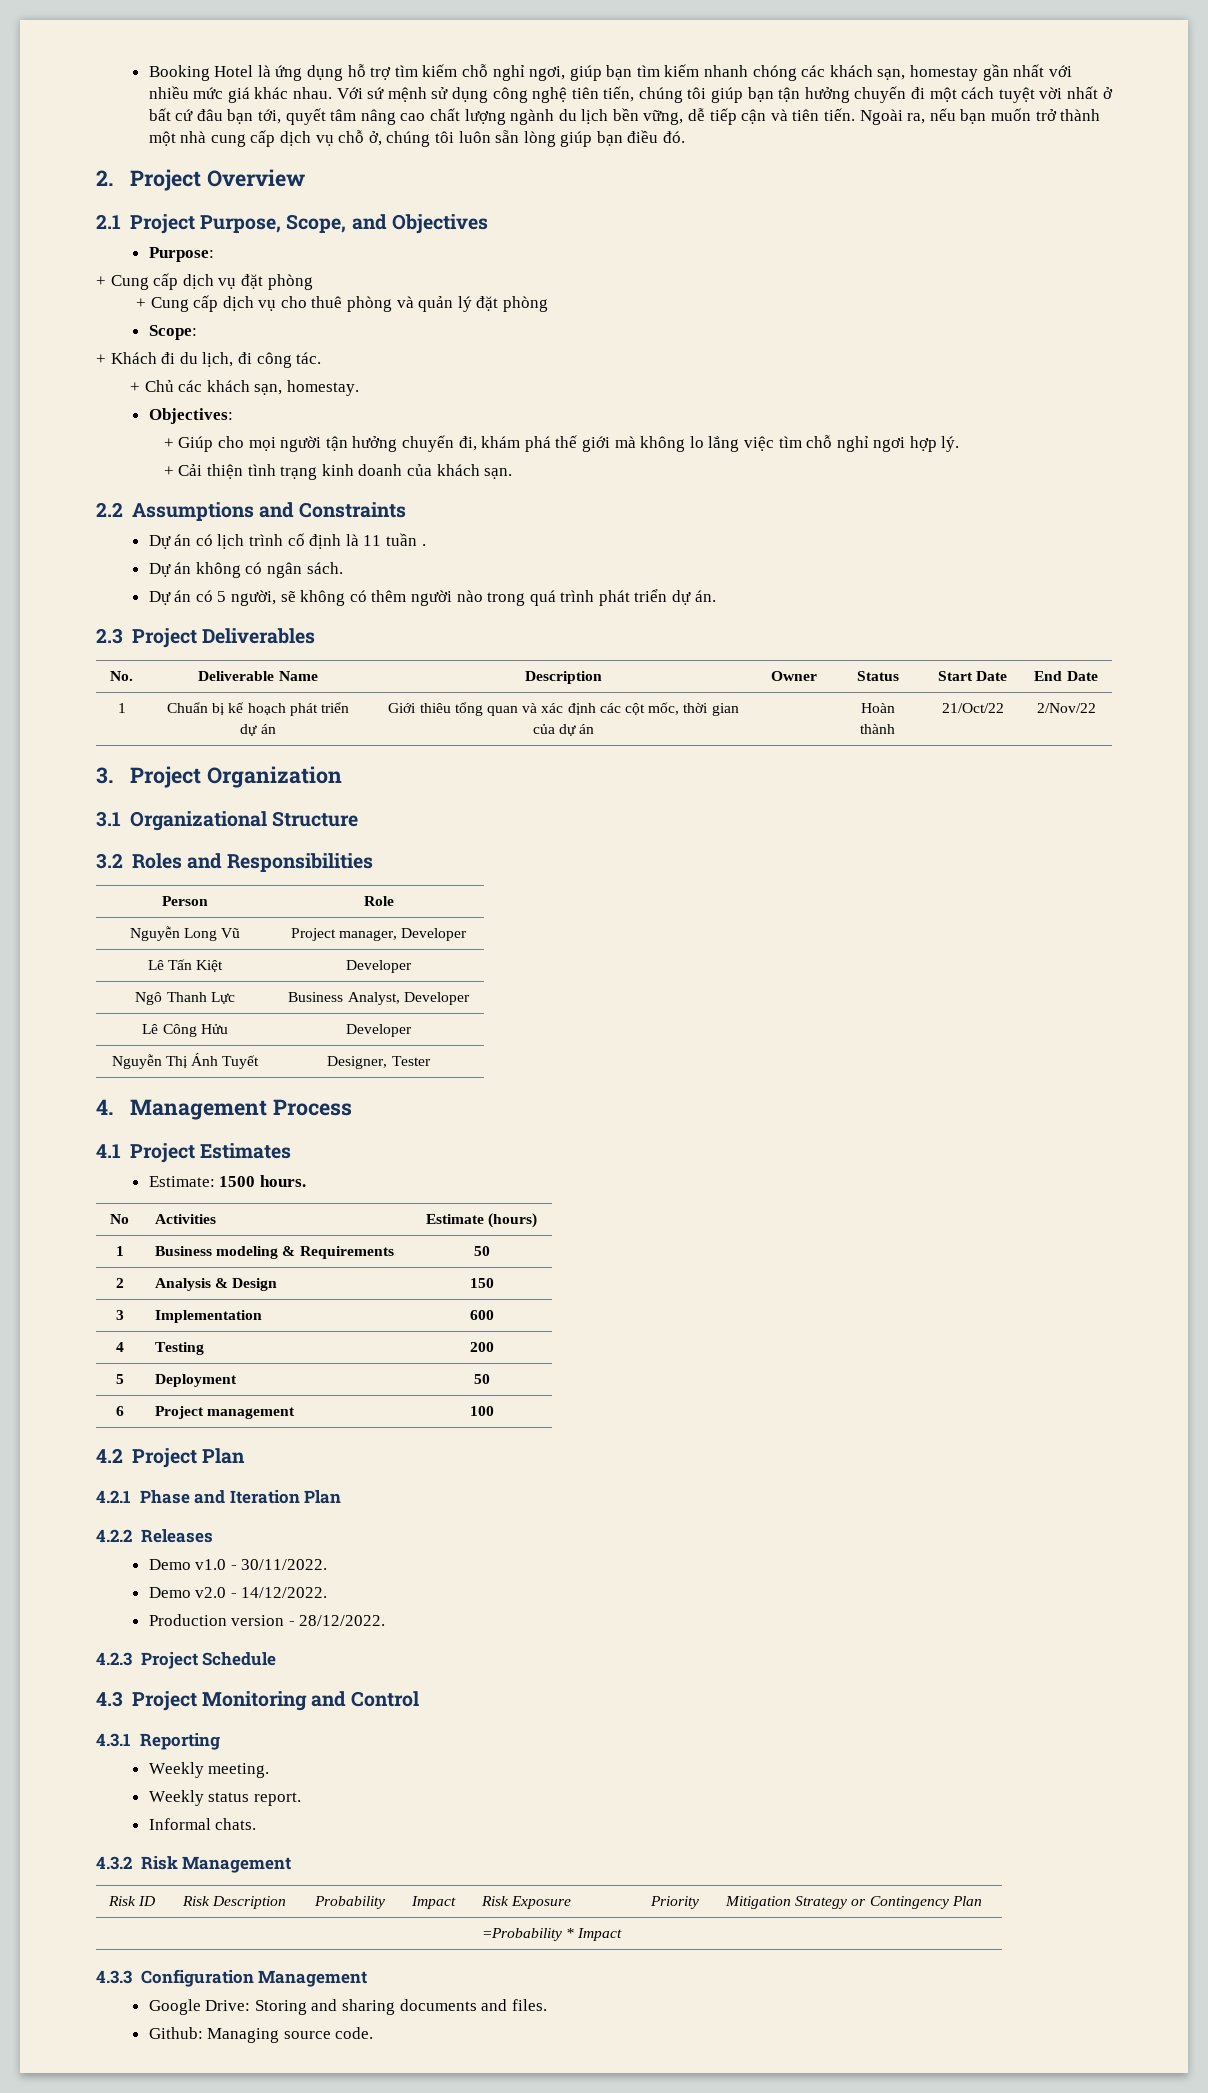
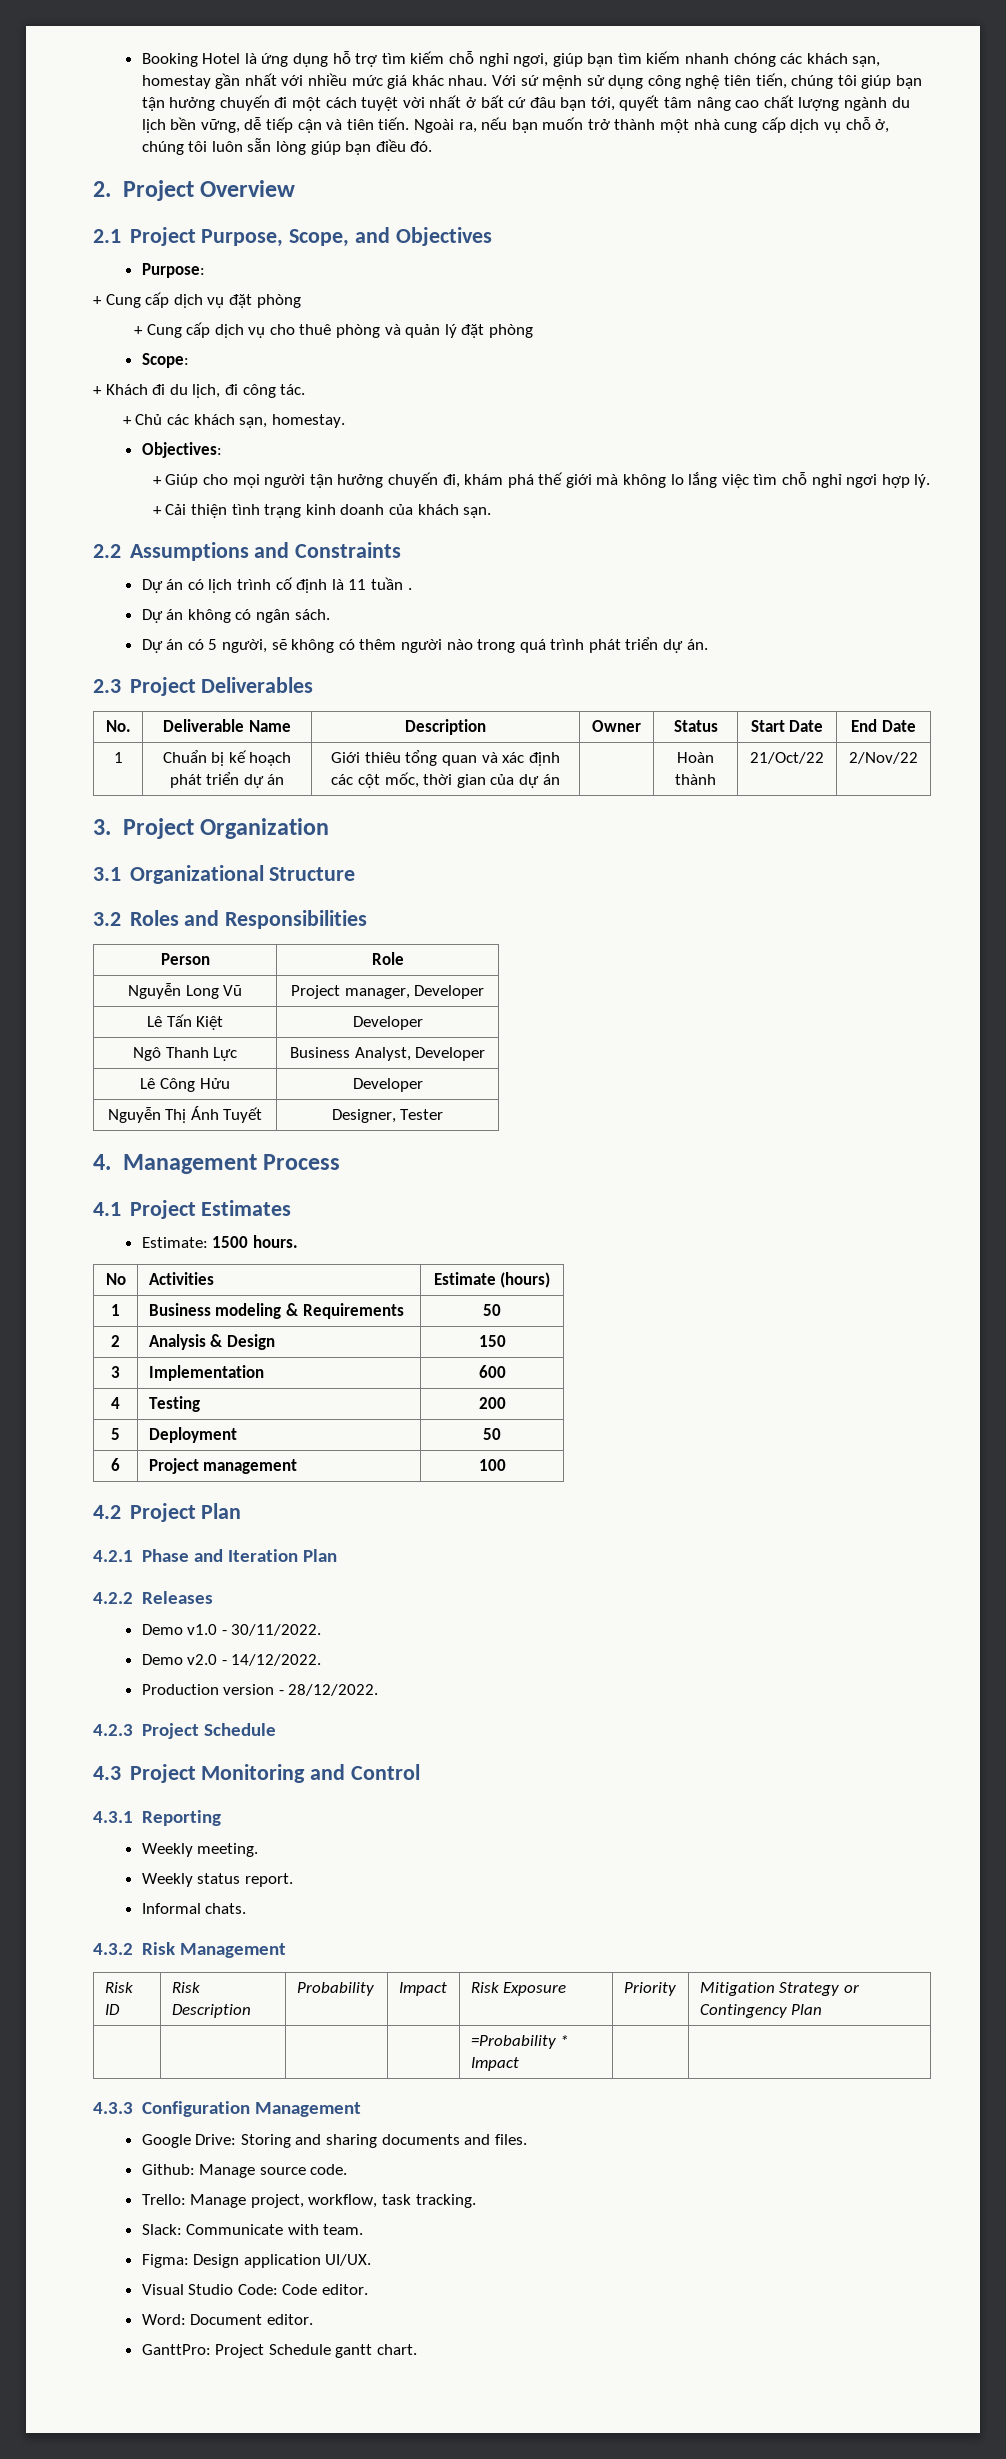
[207,2028,280,2043] Managing -> [199,2164,256,2178] Manage
(374, 2033) none -> [141,2194,476,2208] [141,2224,364,2235] [141,2254,372,2268] [141,2284,368,2295] [141,2314,313,2325] [141,2344,417,2358] // Trello: Manage project, workflow, task tracking. // Slack: Communicate with team. // Figma: Design application UI/UX. // Visual Studio Code: Code editor. // Word: Document editor. // GanttPro: Project Schedule gantt chart.

